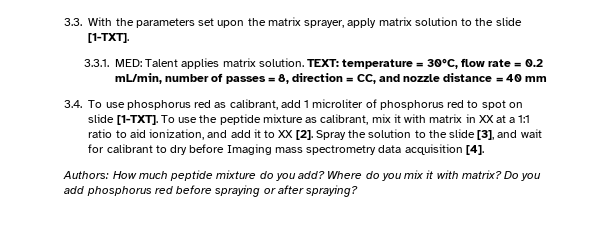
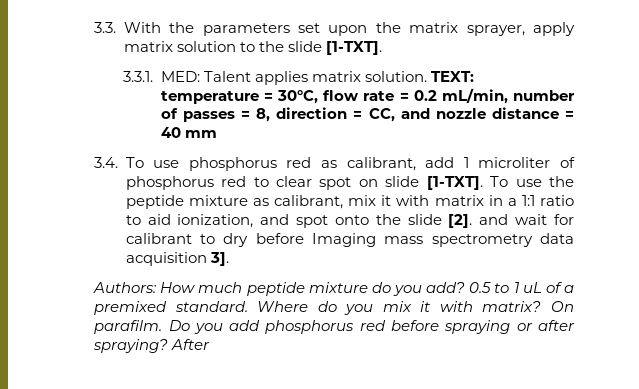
(479, 104) none -> [275,176,312,187] clear
[478,115,507,123] XX at -> (503, 200) none
[230,129,495,140] add it to XX [2]. Spray the solution to the slide [3], -> [296,214,473,228] spot onto the slide [2].
[465,145,484,155] [4]. -> [209,252,229,266] 3].
(326, 175) none -> [469,282,574,293] [94,301,248,315] 0.5 to 1 uL of a premixed standard.
(502, 174) none -> [551,301,575,312] [94,320,163,334] On parafilm.
(359, 191) none -> [171,339,211,350] After

